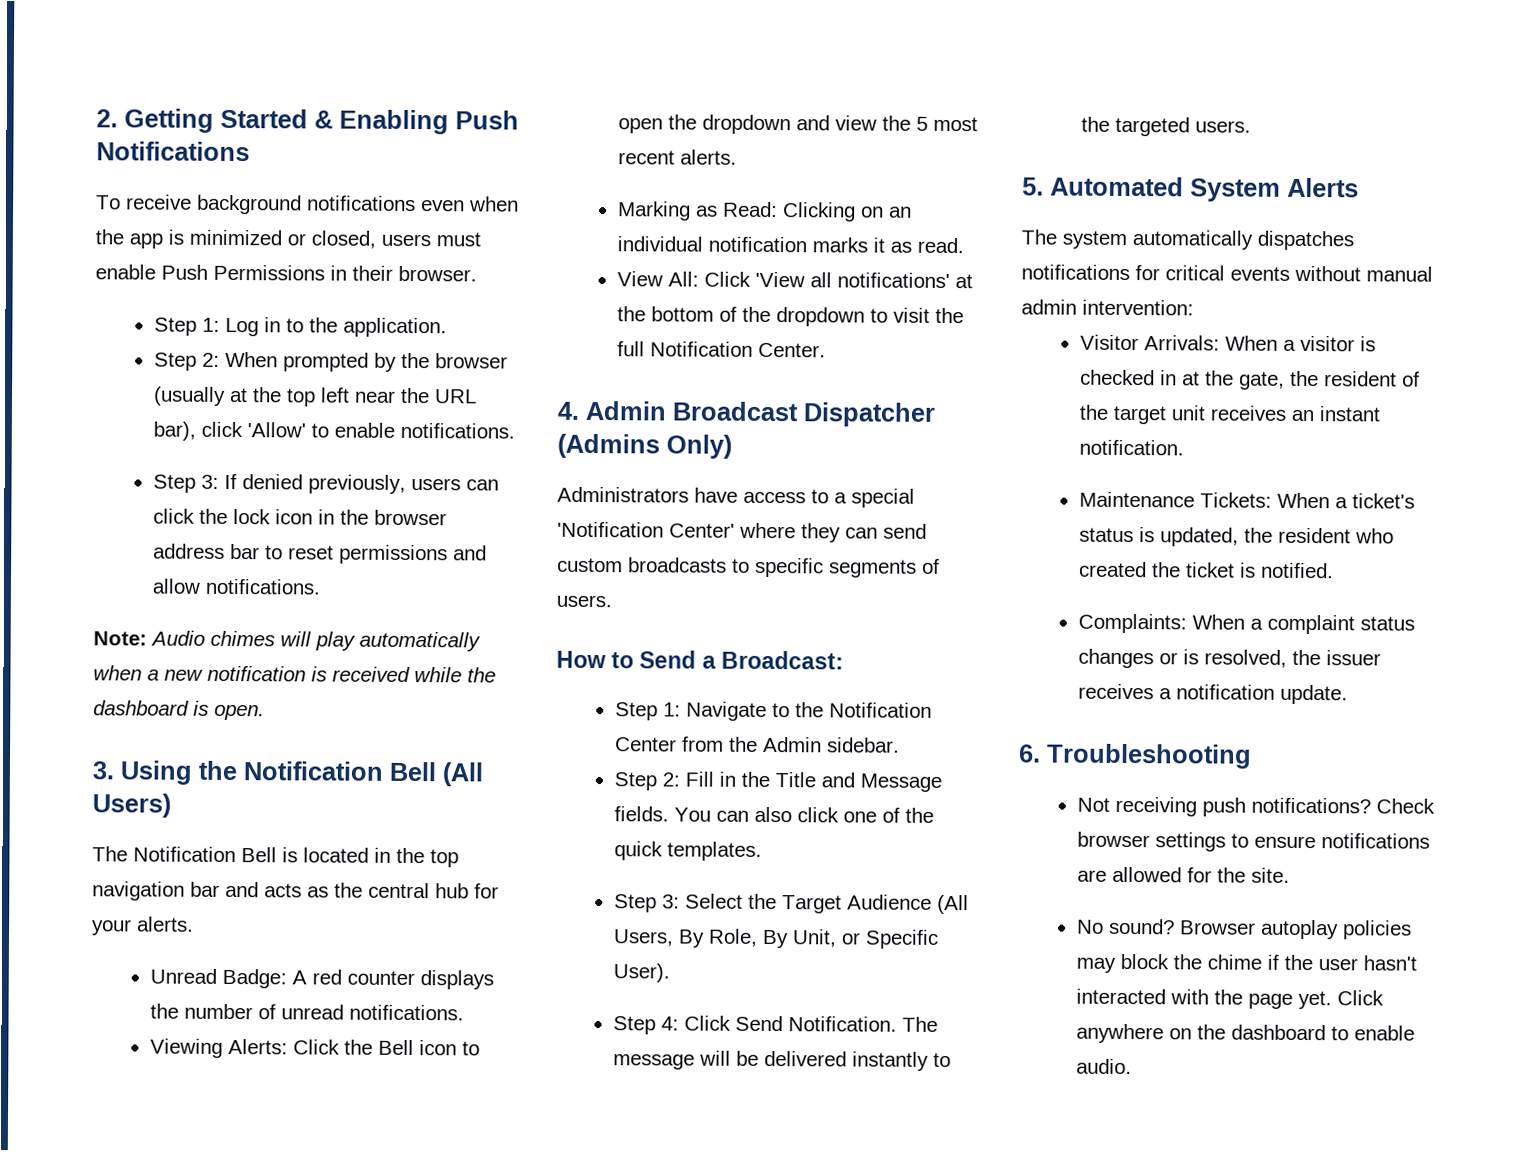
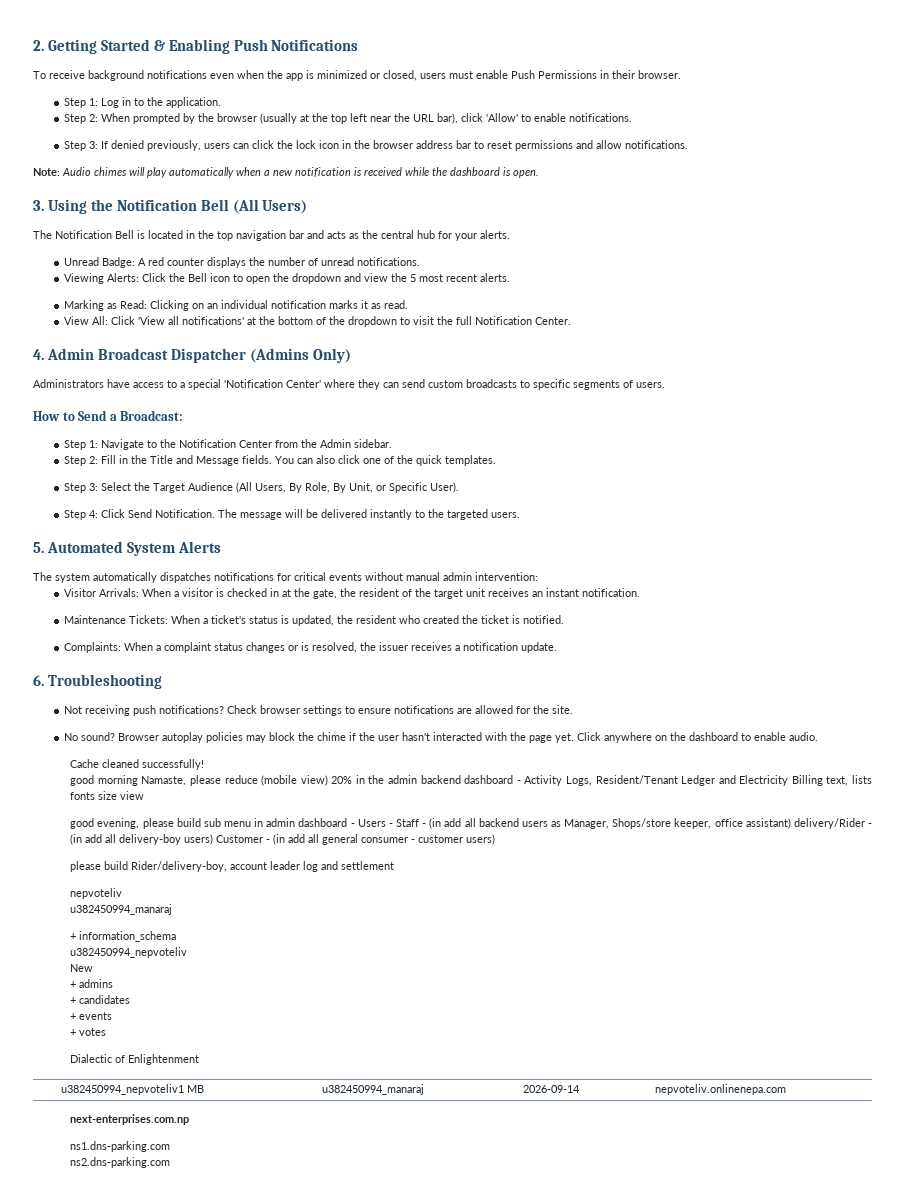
(1132, 1066) none -> [70,759,205,770] [70,775,872,786] [70,791,145,800] [70,818,872,829] [70,834,496,845] [70,861,395,872] [70,888,123,899] [70,904,173,915] [70,931,177,942] [70,947,188,958] [70,964,94,972] [70,979,114,988] [70,995,131,1004] [70,1012,113,1020] [70,1028,107,1036] [70,1054,200,1065] [60,1084,204,1095] [321,1084,424,1095] [522,1085,580,1093] [654,1084,786,1095] [70,1114,190,1125] [70,1141,171,1152] [70,1157,171,1168] // Cache cleaned successfully! // good morning Namaste, please reduce (mobile view) 20% in the admin backend dashboard - Activity Logs, Resident/Tenant Ledger and Electricity Billing text, lists fonts size view // good evening, please build sub menu in admin dashboard - Users - Staff - (in add all backend users as Manager, Shops/store keeper, office assistant) delivery/Rider - (in add all delivery-boy users) Customer - (in add all general consumer - customer users) // please build Rider/delivery-boy, account leader log and settlement // nepvoteliv // u382450994_manaraj // + information_schema // u382450994_nepvoteliv // New // + admins // + candidates // + events // + votes // Dialectic of Enlightenment // u382450994_nepvoteliv1 MB | u382450994_manaraj | 2026-09-14 | nepvoteliv.onlinenepa.com // next-enterprises.com.np // ns1.dns-parking.com // ns2.dns-parking.com

